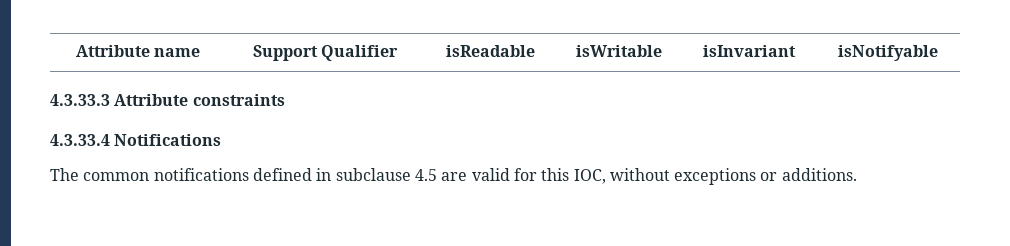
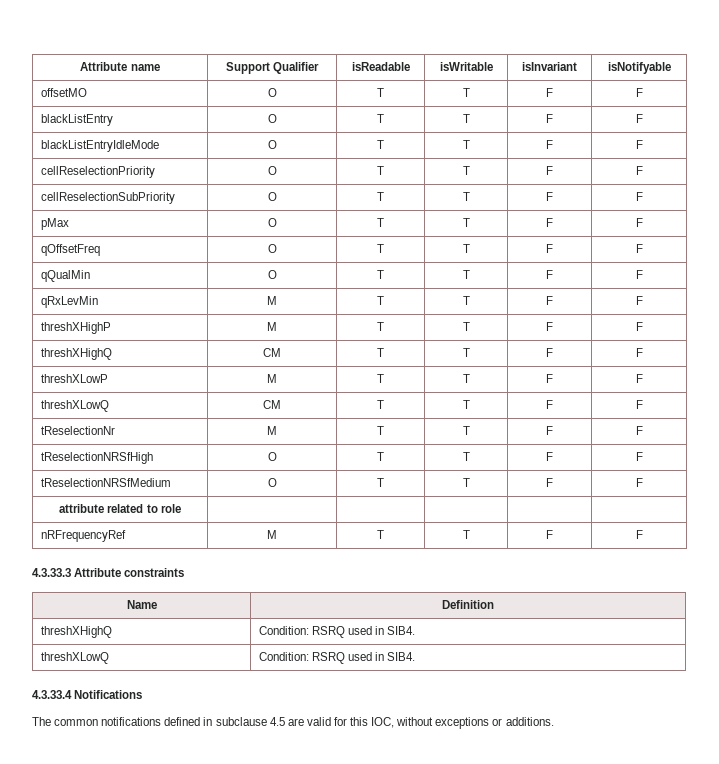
[50,94,285,106] // 4.3.33.3 Attribute constraints -> [41,88,88,97] [267,88,277,97] [377,88,384,97] [462,88,470,97] [546,88,553,97] [635,88,643,97] [41,114,114,126] [267,114,277,123] [377,114,384,123] [462,114,470,123] [546,114,553,123] [635,114,643,123] [41,140,160,152] [267,140,277,149] [377,140,384,149] [462,140,470,149] [546,140,553,149] [635,140,643,149] [41,166,156,178] [267,166,277,175] [377,166,384,175] [462,166,470,175] [546,166,553,175] [635,166,643,175] [41,192,176,204] [267,192,277,201] [377,192,384,201] [462,192,470,201] [546,192,553,201] [635,192,643,201] [41,218,70,230] [267,218,277,227] [377,218,384,227] [462,218,470,227] [546,218,553,227] [635,218,643,227] [41,244,101,256] [267,244,277,253] [377,244,384,253] [462,244,470,253] [546,244,553,253] [635,244,643,253] [41,270,91,282] [267,270,277,279] [377,270,384,279] [462,270,470,279] [546,270,553,279] [635,270,643,279] [41,296,99,308] [267,296,277,305] [377,296,384,305] [462,296,470,305] [546,296,553,305] [635,296,643,305] [41,322,112,334] [267,322,277,331] [377,322,384,331] [462,322,470,331] [546,322,553,331] [635,322,643,331] [41,348,113,360] [263,348,281,357] [377,348,384,357] [462,348,470,357] [546,348,553,357] [635,348,643,357] [41,374,109,383] [267,374,277,383] [377,374,384,383] [462,374,470,383] [546,374,553,383] [635,374,643,383] [41,400,110,412] [263,400,281,409] [377,400,384,409] [462,400,470,409] [546,400,553,409] [635,400,643,409] [41,426,116,435] [267,426,277,435] [377,426,384,435] [462,426,470,435] [546,426,553,435] [635,426,643,435] [41,452,154,464] [267,452,277,461] [377,452,384,461] [462,452,470,461] [546,452,553,461] [635,452,643,461] [41,478,172,487] [267,478,277,487] [377,478,384,487] [462,478,470,487] [546,478,553,487] [635,478,643,487] [59,504,181,513] [41,530,127,542] [267,530,277,539] [377,530,384,539] [462,530,470,539] [546,530,553,539] [635,530,643,539] [32,568,185,577] [126,600,157,609] [442,600,494,609] [41,626,113,638] [259,626,416,638] [41,652,110,664] [259,652,416,664] // offsetMO | O | T | T | F | F // blackListEntry | O | T | T | F | F // blackListEntryIdleMode | O | T | T | F | F // cellReselectionPriority | O | T | T | F | F // cellReselectionSubPriority | O | T | T | F | F // pMax | O | T | T | F | F // qOffsetFreq | O | T | T | F | F // qQualMin | O | T | T | F | F // qRxLevMin | M | T | T | F | F // threshXHighP | M | T | T | F | F // threshXHighQ | CM | T | T | F | F // threshXLowP | M | T | T | F | F // threshXLowQ | CM | T | T | F | F // tReselectionNr | M | T | T | F | F // tReselectionNRSfHigh | O | T | T | F | F // tReselectionNRSfMedium | O | T | T | F | F // attribute related to role | | | | | // nRFrequencyRef | M | T | T | F | F // 4.3.33.3 Attribute constraints // Name | Definition // threshXHighQ | Condition: RSRQ used in SIB4. // threshXLowQ | Condition: RSRQ used in SIB4.

